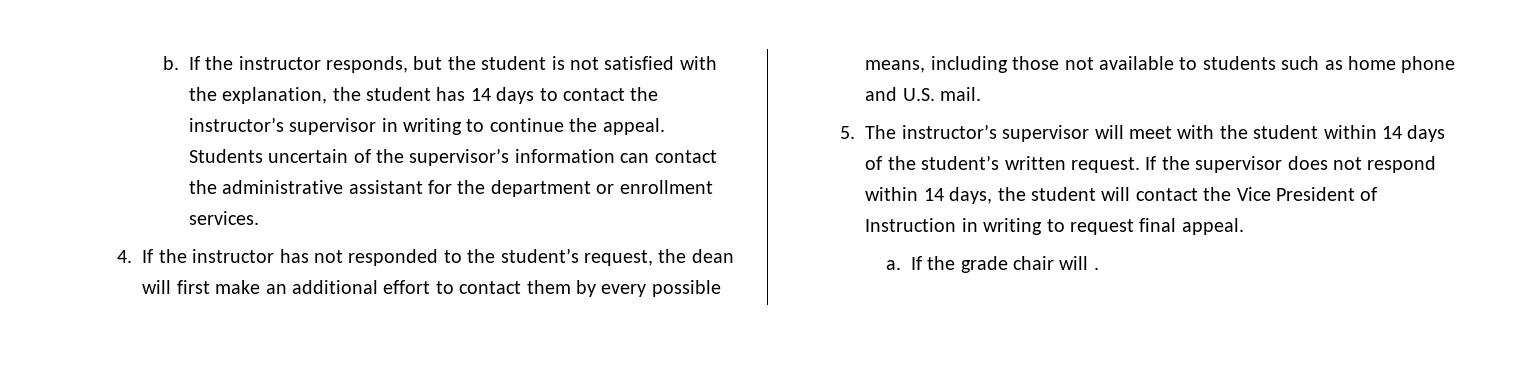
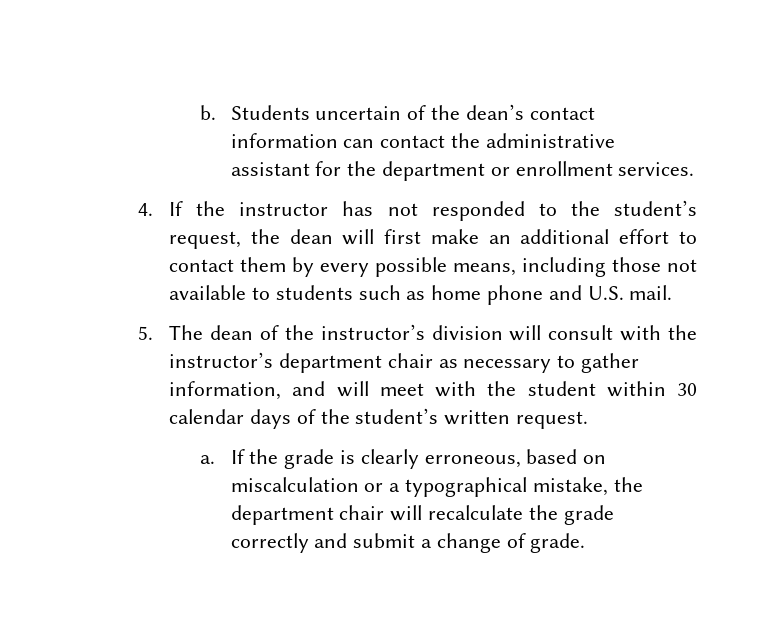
[188,56,717,73] [188,87,659,104] [188,117,665,135] If the instructor responds, but the student is not satisfied with the explanation, the student has 14 days to contact the instructor’s supervisor in writing to continue the appeal. -> (216, 112) none
[409,148,510,166] supervisor’s -> [465,104,595,120] dean’s contact
[901,124,1090,142] instructor’s supervisor -> [210,324,697,341] [169,352,639,373] [169,381,326,400] dean of the instructor’s division will consult with the instructor’s department chair as necessary to gather information, and
[1381,126,1402,139] 14 -> [677,383,697,396] [169,409,245,424] 30 calendar
[1145,156,1437,173] [865,187,1378,204] [865,218,1244,235] [885,256,1099,273] If the supervisor does not respond within 14 days, the student will contact the Vice President of Instruction in writing to request final appeal. // a. If the grade chair will . -> [199,449,607,469] [230,477,643,497] [230,505,614,525] [230,533,586,553] // a. If the grade is clearly erroneous, based on miscalculation or a typographical mistake, the department chair will recalculate the grade correctly and submit a change of grade.

